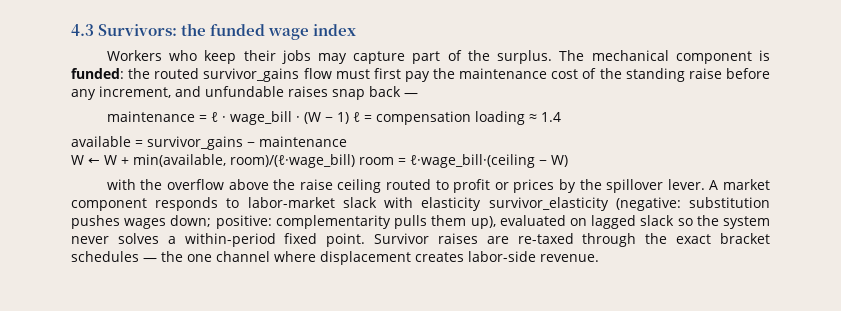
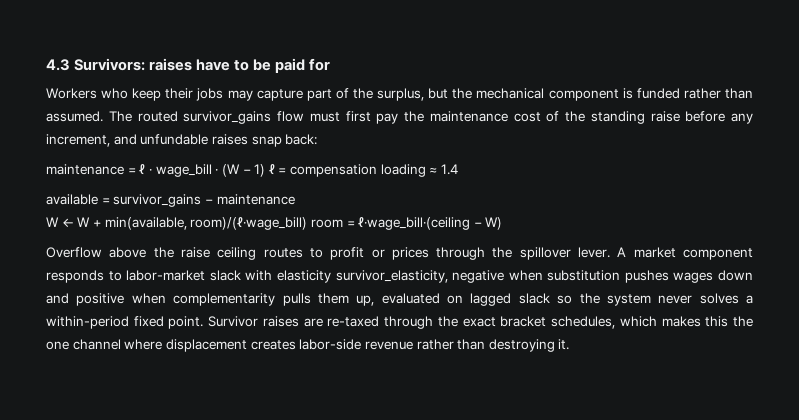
[181,23,357,40] the funded wage index -> [149,58,331,73] raises have to be paid for
[497,50,770,64] [71,68,151,79] surplus. The mechanical component is funded: the -> [377,88,753,101] [46,111,132,122] surplus, but the mechanical component is funded rather than assumed. The
[369,86,418,97] back — -> [285,134,318,145] back:
[106,179,225,190] with the overflow -> [46,247,102,258] Overflow
[386,179,432,190] routed -> [263,248,303,258] routes
[559,179,577,193] by -> [436,247,486,260] through
[488,197,770,211] [71,215,272,229] survivor_elasticity (negative: substitution pushes wages down; positive: -> [335,270,754,283] [46,293,166,306] survivor_elasticity, negative when substitution pushes wages down and positive when
[470,216,496,229] up), -> [356,295,375,306] up,
[71,251,157,262] schedules — -> [551,316,729,329] schedules, which makes this
[540,254,599,262] revenue. -> [364,339,570,352] revenue rather than destroying it.

